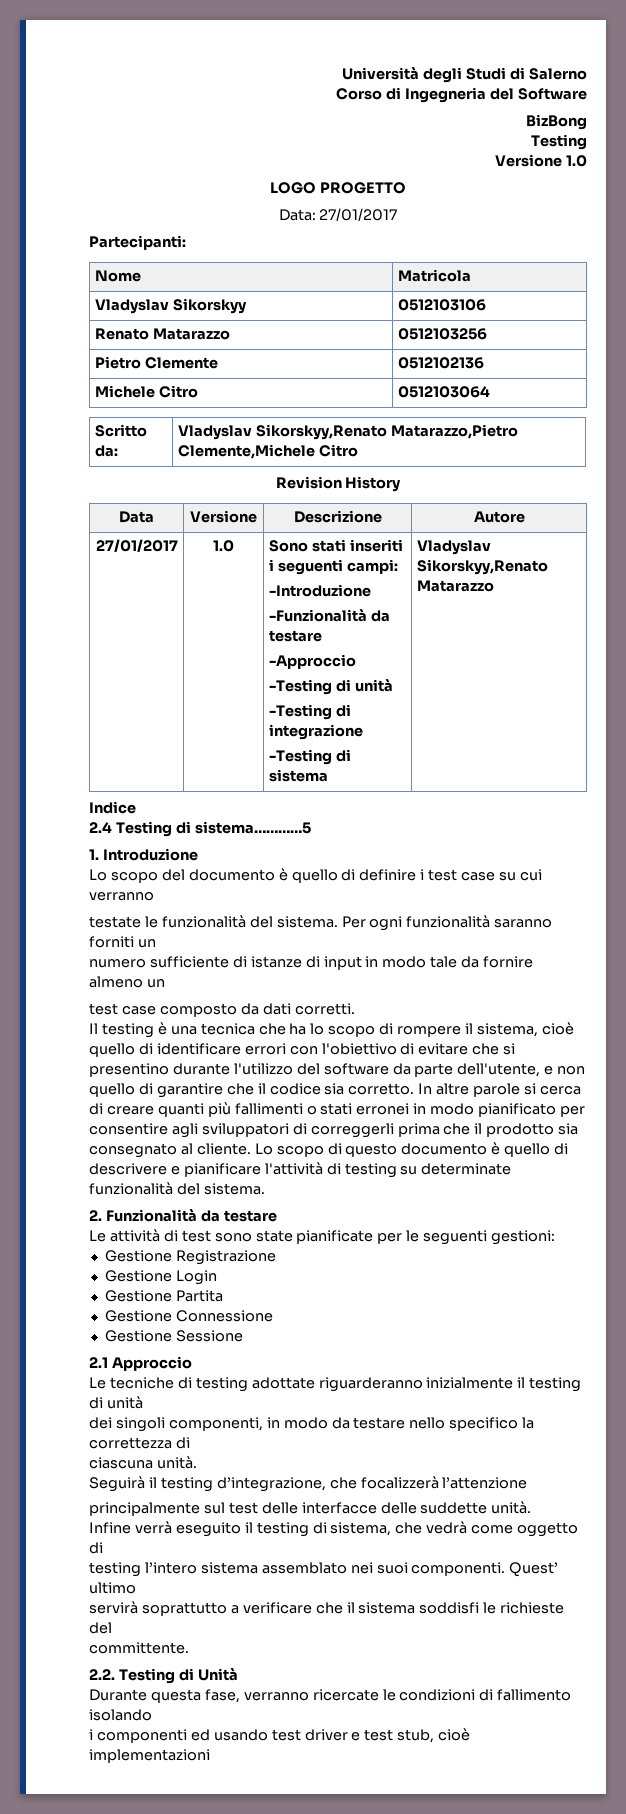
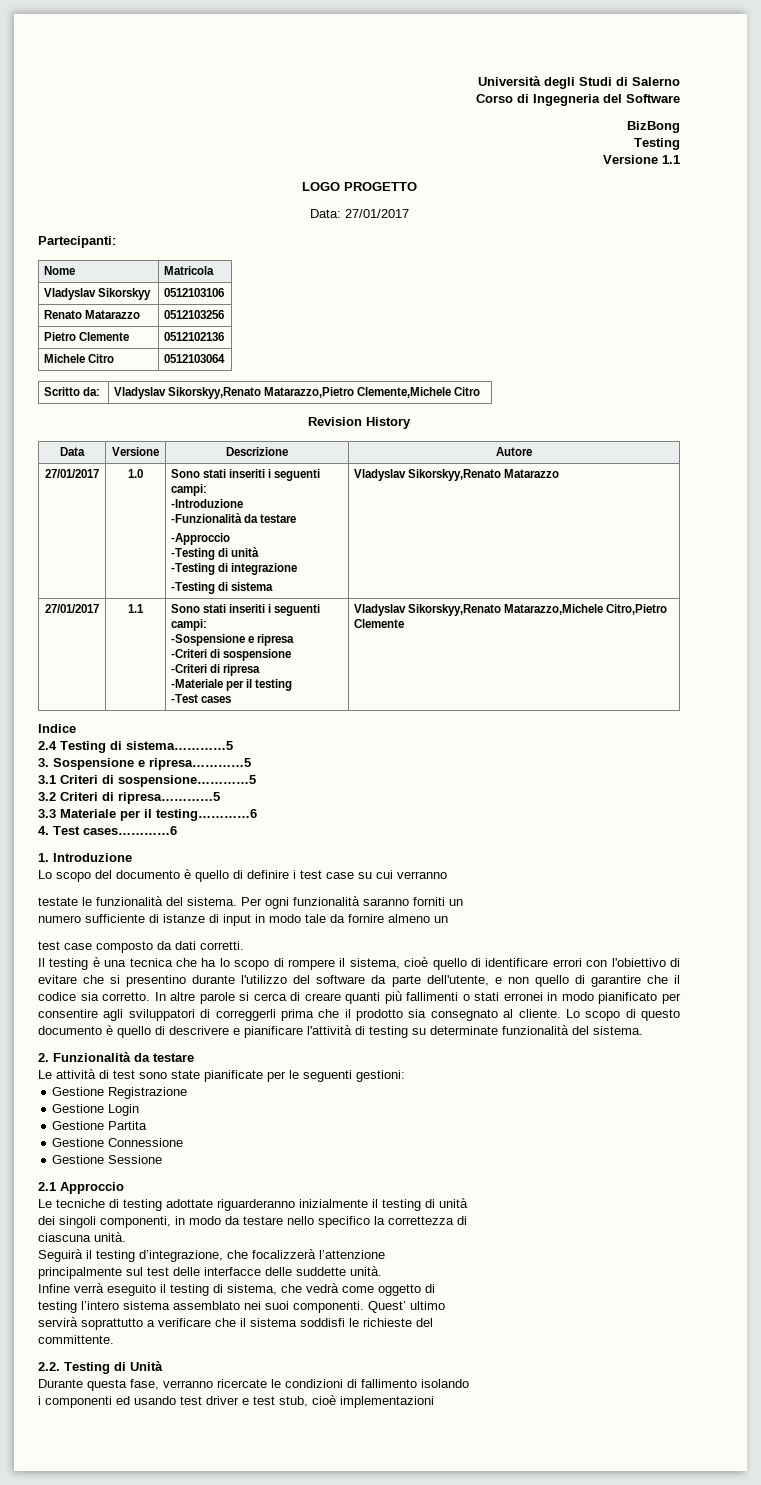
[566,155,587,167] 1.0 -> [662,155,680,164] 1.1
(494, 586) none -> [45,604,99,613] [128,604,144,613] [171,604,321,616] [171,619,208,631] [171,634,295,646] [171,649,292,661] [171,664,261,676] [171,679,293,691] [171,694,232,703] [354,604,668,616] [354,619,405,628] // 27/01/2017 | 1.1 | Sono stati inseriti i seguenti campi: // -Sospensione e ripresa // -Criteri di sospensione // -Criteri di ripresa // -Materiale per il testing // -Test cases | Vladyslav Sikorskyy,Renato Matarazzo,Michele Citro,Pietro Clemente
(311, 827) none -> [38,758,251,770] [38,775,256,787] [38,792,220,804] [38,809,257,821] [38,826,177,835] // 3. Sospensione e ripresa…………5 // 3.1 Criteri di sospensione…………5 // 3.2 Criteri di ripresa…………5 // 3.3 Materiale per il testing…………6 // 4. Test cases…………6

